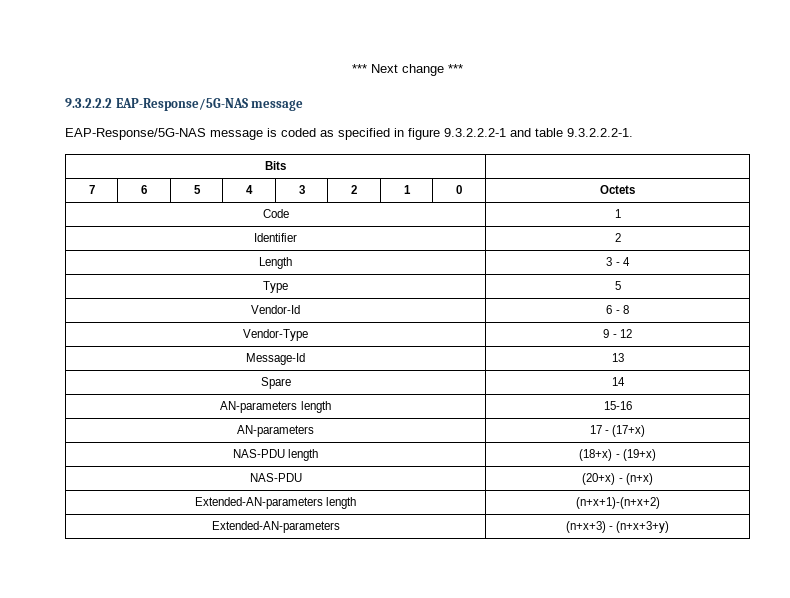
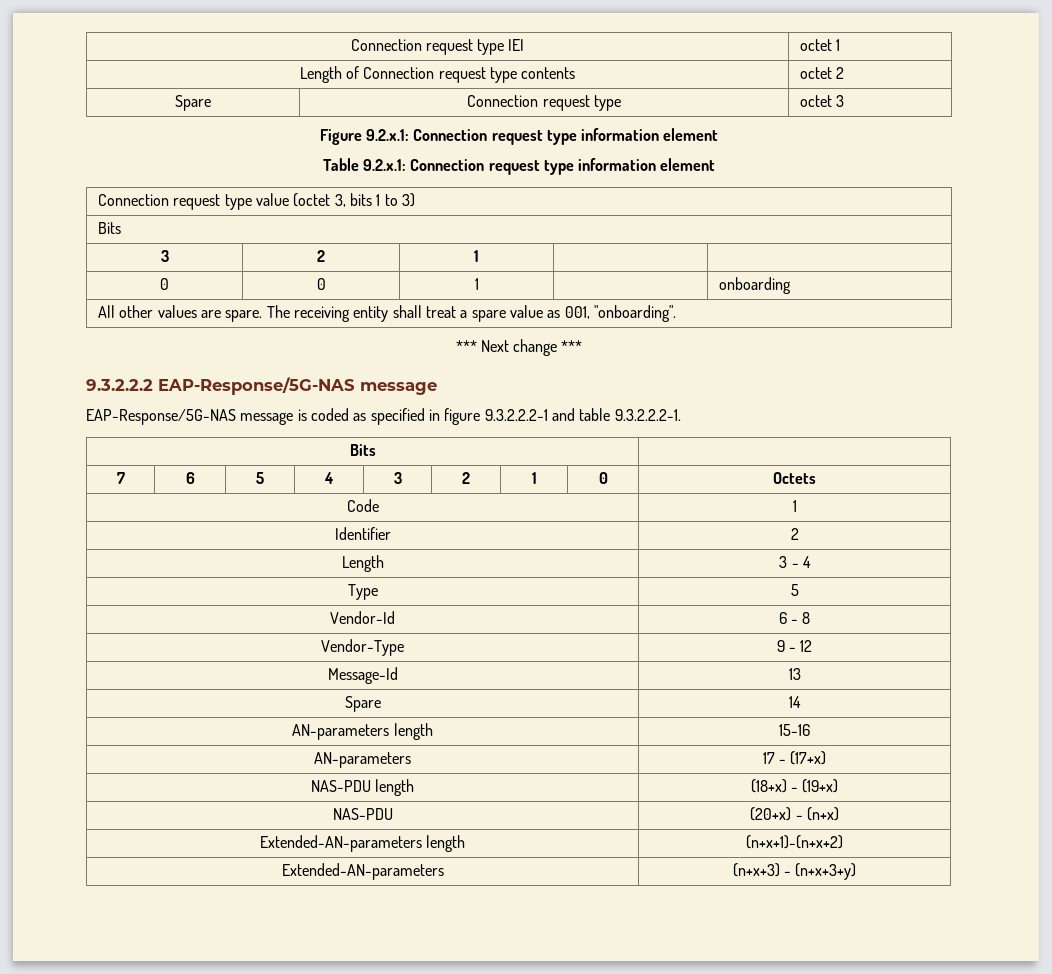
(352, 68) none -> [350,39,525,55] [800,39,841,51] [299,66,576,83] [800,67,845,79] [175,95,211,111] [467,95,621,111] [800,95,845,107] [319,128,719,145] [322,158,716,175] [98,193,416,210] [98,222,122,234] [160,250,169,262] [317,250,325,262] [474,250,479,262] [160,278,169,290] [316,278,326,290] [474,278,479,290] [719,277,792,294] [98,305,676,322] Connection request type IEI | octet 1 // Length of Connection request type contents | octet 2 // Spare | Connection request type | octet 3 // Figure 9.2.x.1: Connection request type information element // Table 9.2.x.1: Connection request type information element // Connection request type value (octet 3, bits 1 to 3) // Bits // 3 | 2 | 1 | | // 0 | 0 | 1 | | onboarding // All other values are spare. The receiving entity shall treat a spare value as 001, "onboarding". //

